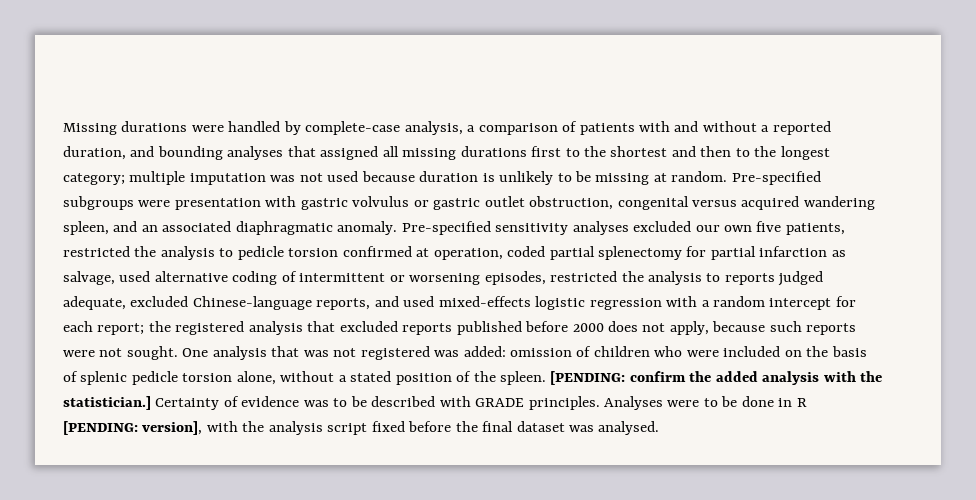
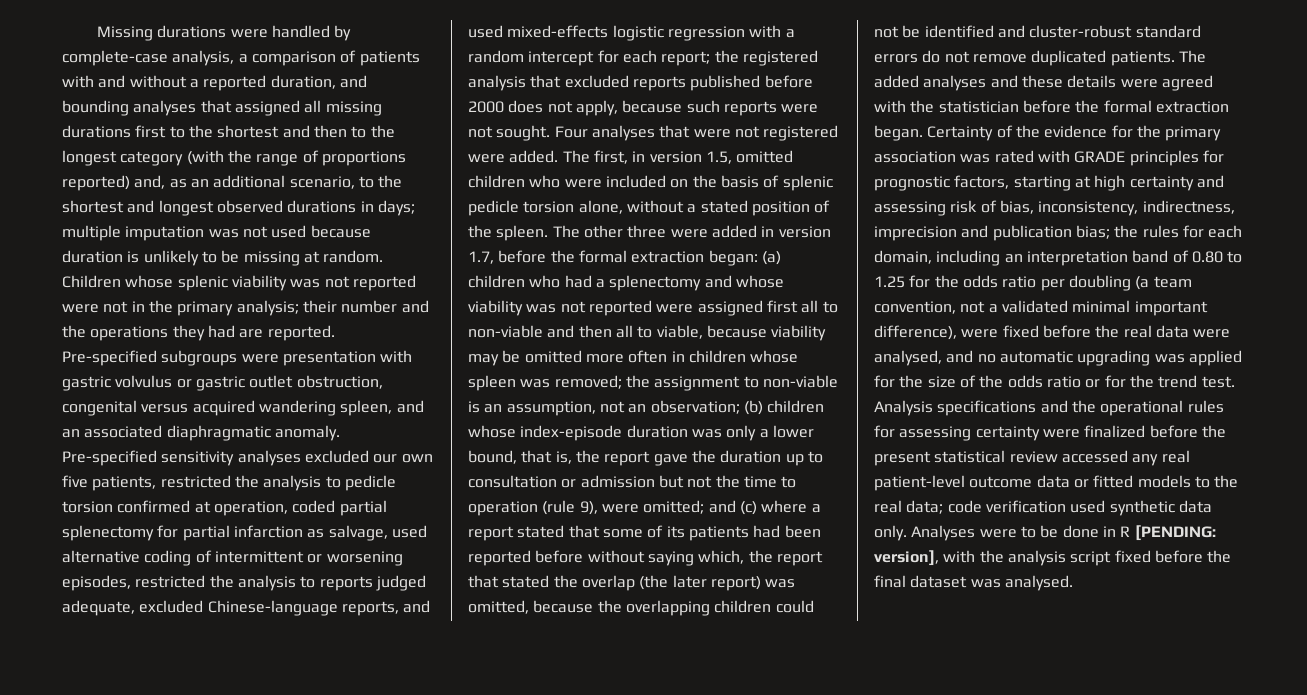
[63,173,125,185] category; -> [120,150,406,166] [62,175,403,191] [62,200,415,216] category (with the range of proportions reported) and, as an additional scenario, to the shortest and longest observed durations in days;
(728, 176) none -> [62,275,416,291] [62,300,429,316] [62,325,335,341] Children whose splenic viability was not reported were not in the primary analysis; their number and the operations they had are reported.
[182,346,592,360] One analysis that was not registered was added: omission of -> [554,125,839,141] [468,150,794,164] Four analyses that were not registered were added. The first, in version 1.5, omitted
[550,371,883,385] [63,396,600,410] [PENDING: confirm the added analysis with the statistician.] Certainty of evidence was to be described with GRADE principles. -> [552,225,831,238] [468,250,781,266] [468,275,784,291] [468,300,838,316] [468,325,827,341] [468,350,799,366] [468,375,838,391] [468,400,825,416] [468,425,814,441] [468,450,823,466] [468,475,797,488] [468,500,821,516] [468,525,821,541] [468,550,823,566] [468,575,796,591] [468,600,814,616] [874,25,1201,38] [874,50,1206,66] [874,75,1213,91] [874,100,1229,113] [874,125,1222,141] [874,150,1224,166] [874,175,1224,191] [874,200,1235,216] [874,225,1243,241] [874,250,1243,266] [874,275,1192,291] [874,300,1208,316] [874,325,1231,340] [874,350,1242,366] [874,375,1235,388] [874,400,1224,416] [874,425,1226,441] [874,450,1190,466] [874,475,1239,491] [874,500,1212,516] [874,525,907,541] The other three were added in version 1.7, before the formal extraction began: (a) children who had a splenectomy and whose viability was not reported were assigned first all to non-viable and then all to viable, because viability may be omitted more often in children whose spleen was removed; the assignment to non-viable is an assumption, not an observation; (b) children whose index-episode duration was only a lower bound, that is, the report gave the duration up to consultation or admission but not the time to operation (rule 9), were omitted; and (c) where a report stated that some of its patients had been reported before without saying which, the report that stated the overlap (the later report) was omitted, because the overlapping children could not be identified and cluster-robust standard errors do not remove duplicated patients. The added analyses and these details were agreed with the statistician before the formal extraction began. Certainty of the evidence for the primary association was rated with GRADE principles for prognostic factors, starting at high certainty and assessing risk of bias, inconsistency, indirectness, imprecision and publication bias; the rules for each domain, including an interpretation band of 0.80 to 1.25 for the odds ratio per doubling (a team convention, not a validated minimal important difference), were fixed before the real data were analysed, and no automatic upgrading was applied for the size of the odds ratio or for the trend test. Analysis specifications and the operational rules for assessing certainty were finalized before the present statistical review accessed any real patient-level outcome data or fitted models to the real data; code verification used synthetic data only.

